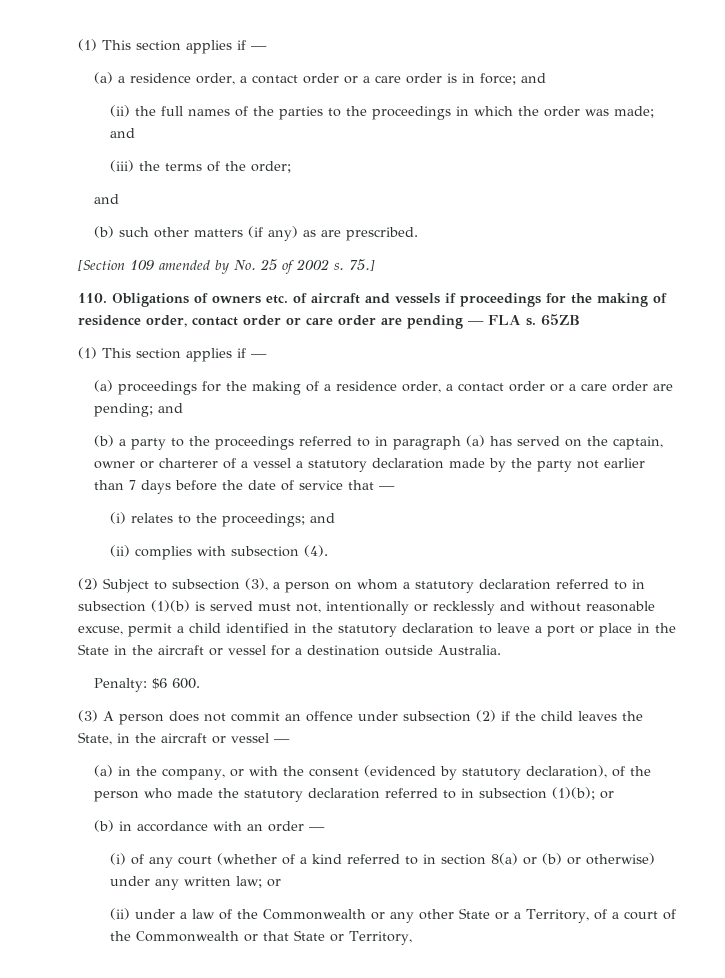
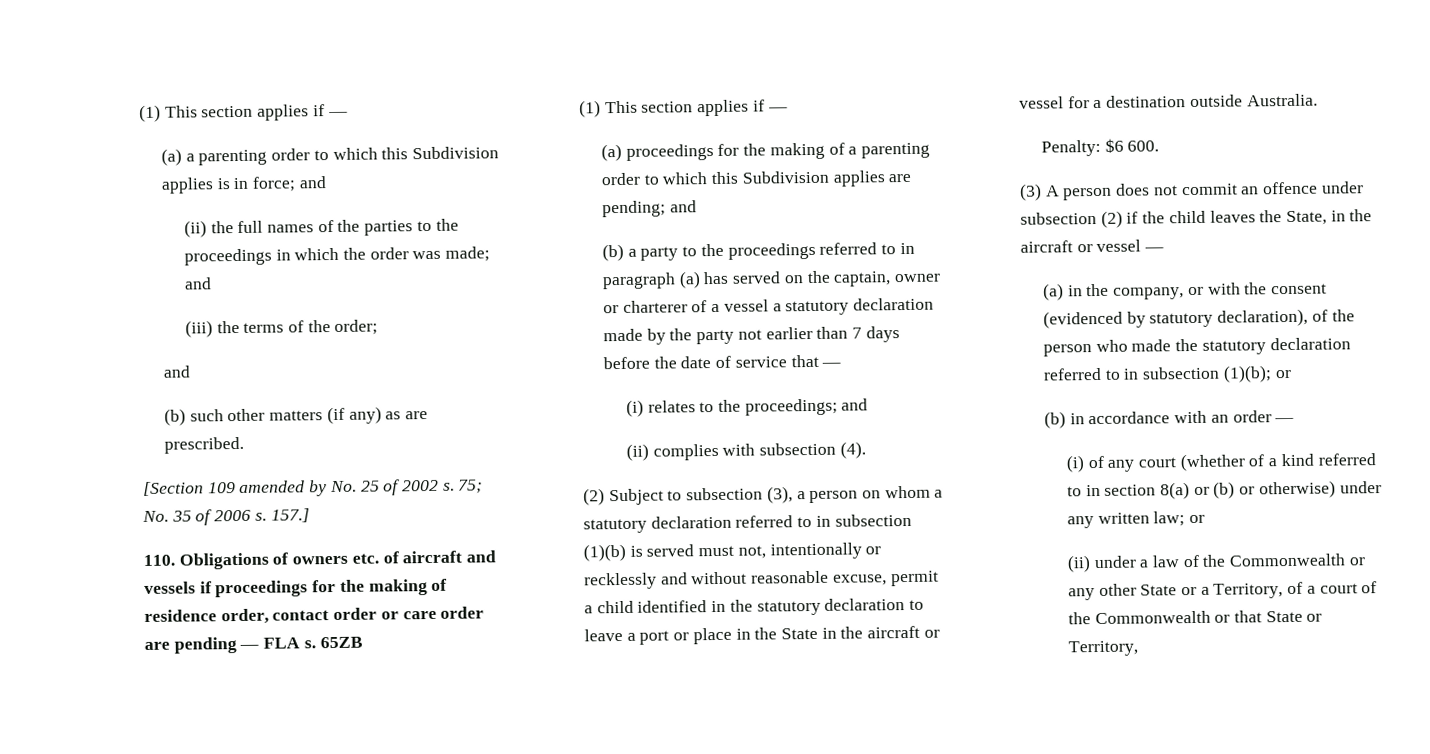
[130,73,443,85] residence order, a contact order or a care order -> [198,146,499,166] [160,177,214,194] parenting order to which this Subdivision applies
[349,259,376,271] 75.] -> [458,479,484,494] [141,508,310,526] 75; No. 35 of 2006 s. 157.]
[336,381,649,393] residence order, a contact order or a care order -> [860,142,930,159] [600,170,886,187] parenting order to which this Subdivision applies

